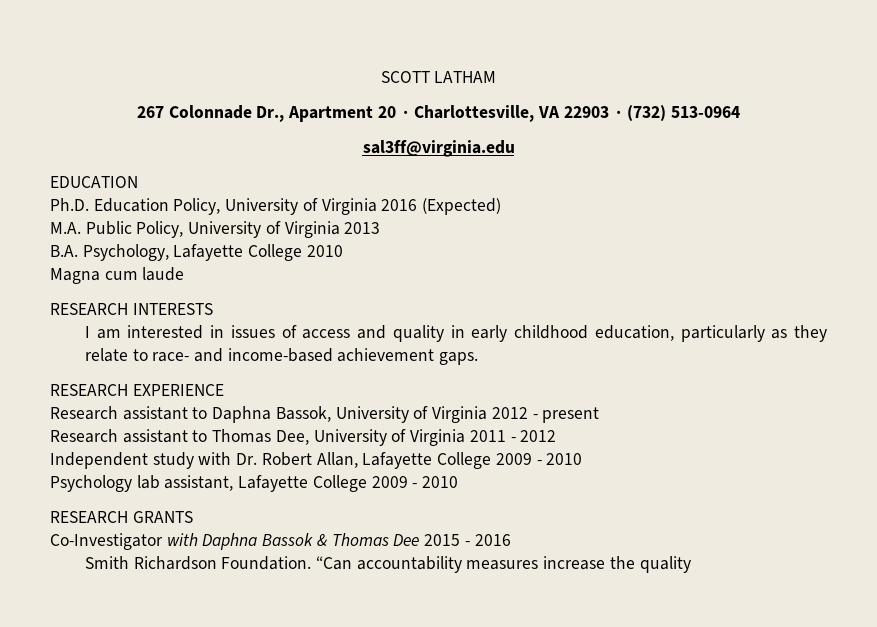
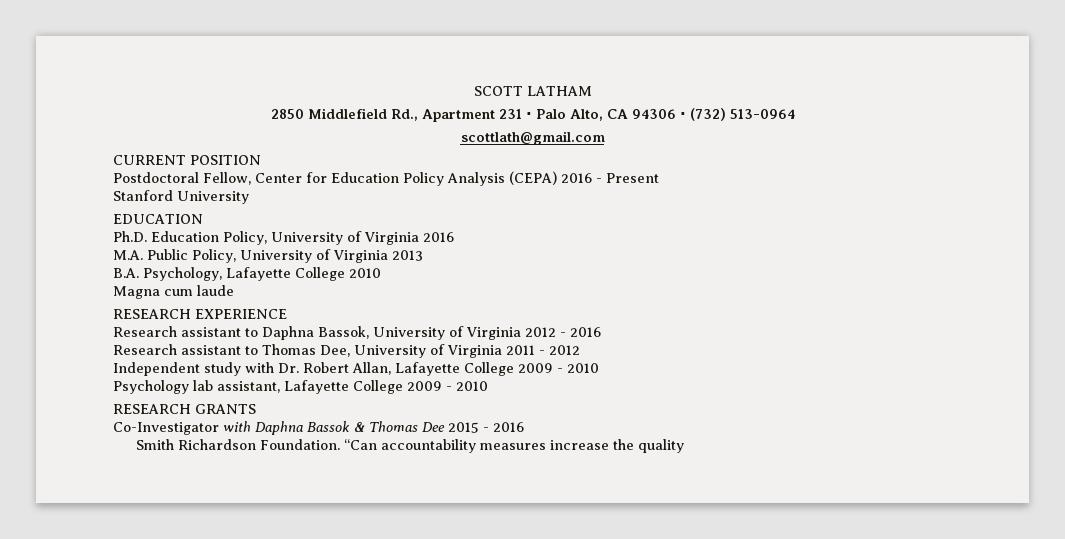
[137,105,740,122] [362,140,515,157] 267 Colonnade Dr., Apartment 20 ∙ Charlottesville, VA 22903 ∙ (732) 513-0964 // sal3ff@virginia.edu -> [270,108,795,122] [460,131,605,145] [113,155,261,165] [113,171,659,186] [113,190,249,204] 2850 Middlefield Rd., Apartment 231 ∙ Palo Alto, CA 94306 ∙ (732) 513-0964 // scottlath@gmail.com // CURRENT POSITION // Postdoctoral Fellow, Center for Education Policy Analysis (CEPA) 2016 - Present // Stanford University
[422,198,502,215] (Expected) -> (454, 237) none
[50,303,213,315] [84,325,827,342] [84,348,479,365] // RESEARCH INTERESTS // I am interested in issues of access and quality in early childhood education, particularly as they relate to race- and income-based achievement gaps. -> (234, 290) none
[542,407,600,423] present -> [570,327,601,337] 2016

